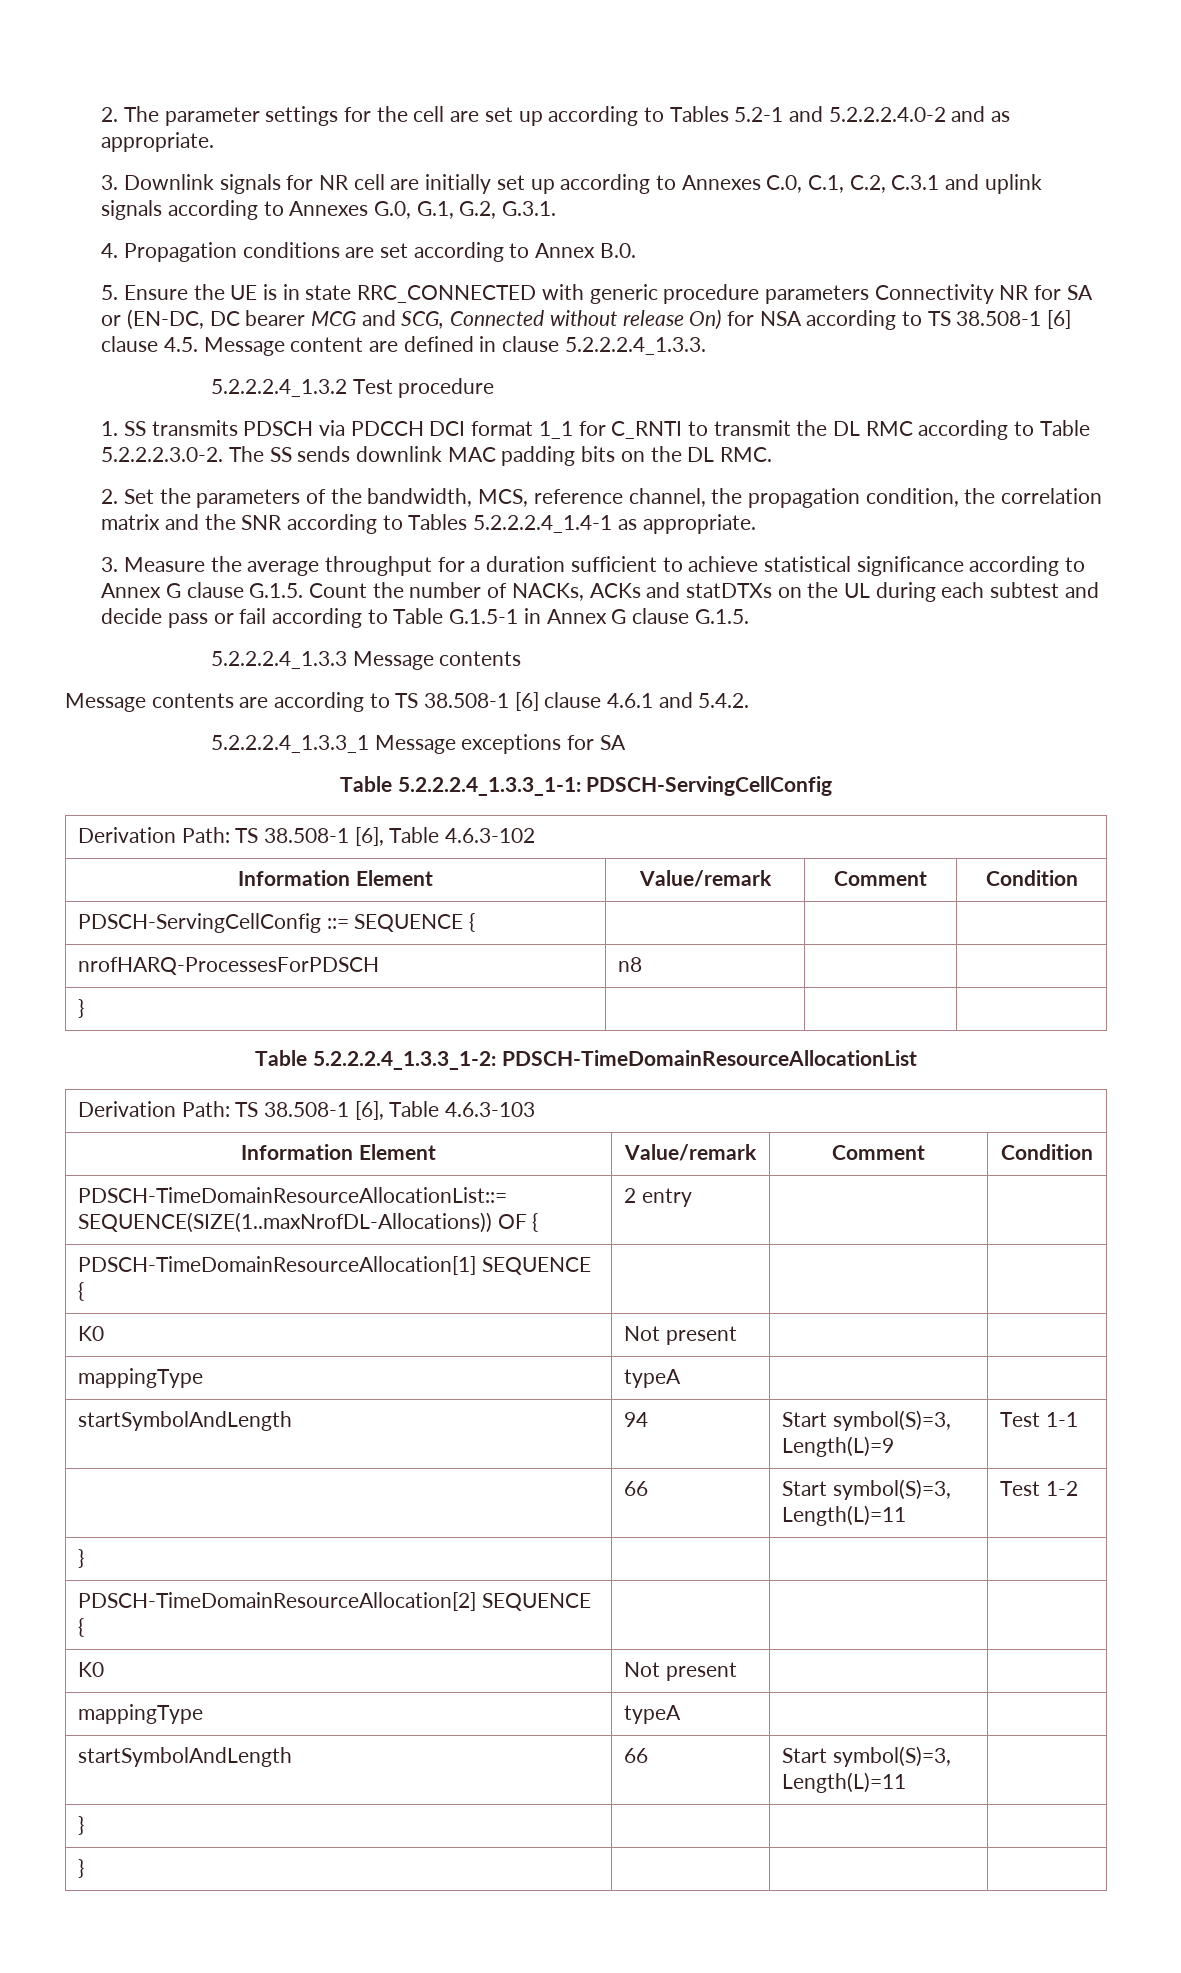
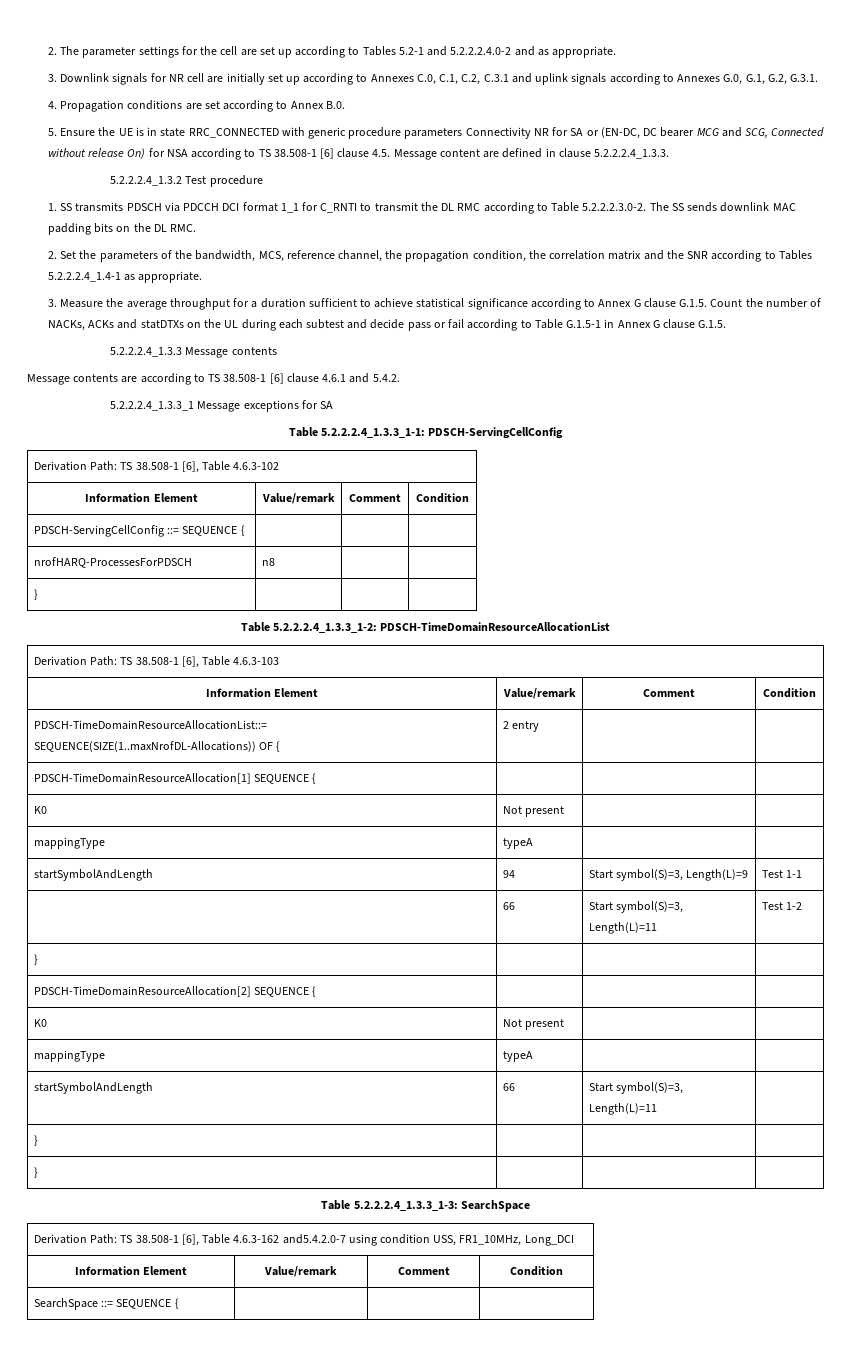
(84, 1868) none -> [321,1200,530,1212] [33,1234,574,1246] [74,1266,188,1276] [264,1266,337,1277] [397,1267,450,1275] [510,1266,563,1276] [33,1298,179,1310] // Table 5.2.2.2.4_1.3.3_1-3: SearchSpace // Derivation Path: TS 38.508-1 [6], Table 4.6.3-162 and5.4.2.0-7 using condition USS, FR1_10MHz, Long_DCI // Information Element | Value/remark | Comment | Condition // SearchSpace ::= SEQUENCE { | | |

